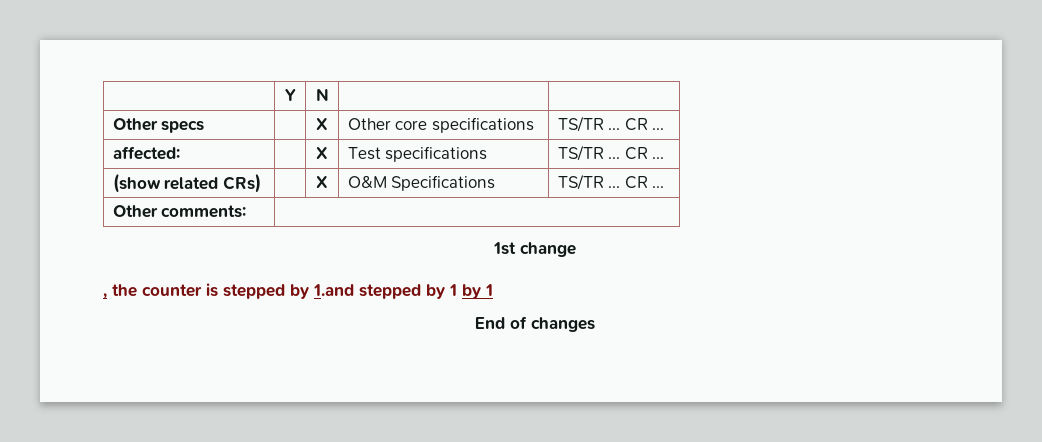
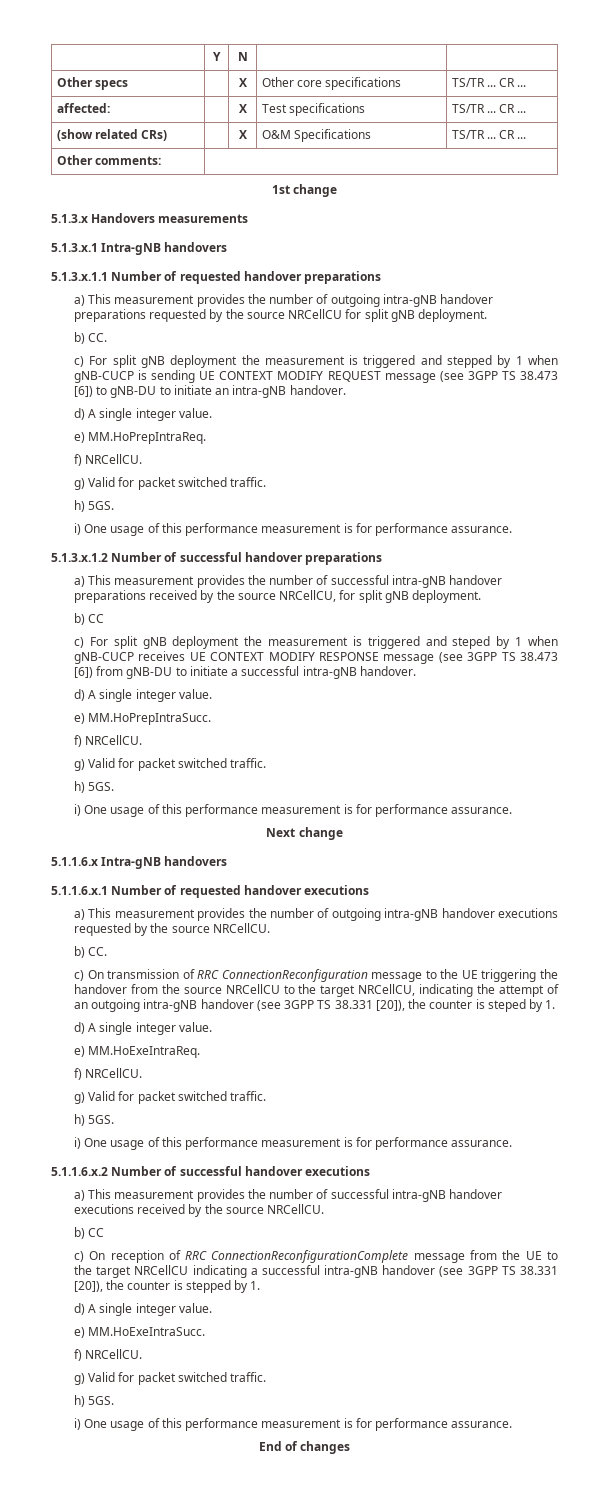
[103,293,107,299] , -> [51,213,249,223] [51,242,228,255] [51,271,382,284] [73,294,494,307] [73,309,488,322] [73,332,108,344] [73,355,559,368] [73,370,558,383] [73,385,346,398] [73,408,212,421] [73,432,207,444] [73,454,143,466] [73,477,267,490] [73,500,115,512] [73,523,513,536] [51,552,383,565] [73,575,503,588] [73,590,482,603] [73,613,105,625] [73,636,558,649] [73,651,558,664] [73,666,416,679] [73,689,212,702] [73,713,212,725] [73,735,143,747] [73,758,267,771] [73,781,115,793] [73,804,513,817] [266,827,343,840] [51,856,228,869] [51,885,370,898] [73,908,558,921] [73,923,270,936] [73,946,108,958] [73,969,558,982] [73,984,560,997] [73,999,556,1012] [73,1022,212,1035] [73,1046,201,1058] [73,1068,143,1080] [73,1091,267,1104] [73,1114,115,1126] [73,1137,513,1150] [51,1166,371,1176] [73,1189,503,1202] [73,1204,325,1217] [73,1227,105,1239] [73,1250,558,1263] [73,1265,558,1278] [73,1281,103,1292] 5.1.3.x Handovers measurements // 5.1.3.x.1 Intra-gNB handovers // 5.1.3.x.1.1 Number of requested handover preparations // a) This measurement provides the number of outgoing intra-gNB handover preparations requested by the source NRCellCU for split gNB deployment. // b) CC. // c) For split gNB deployment the measurement is triggered and stepped by 1 when gNB-CUCP is sending UE CONTEXT MODIFY REQUEST message (see 3GPP TS 38.473 [6]) to gNB-DU to initiate an intra-gNB handover. // d) A single integer value. // e) MM.HoPrepIntraReq. // f) NRCellCU. // g) Valid for packet switched traffic. // h) 5GS. // i) One usage of this performance measurement is for performance assurance. // 5.1.3.x.1.2 Number of successful handover preparations // a) This measurement provides the number of successful intra-gNB handover preparations received by the source NRCellCU, for split gNB deployment. // b) CC // c) For split gNB deployment the measurement is triggered and steped by 1 when gNB-CUCP receives UE CONTEXT MODIFY RESPONSE message (see 3GPP TS 38.473 [6]) from gNB-DU to initiate a successful intra-gNB handover. // d) A single integer value. // e) MM.HoPrepIntraSucc. // f) NRCellCU. // g) Valid for packet switched traffic. // h) 5GS. // i) One usage of this performance measurement is for performance assurance. // Next change // 5.1.1.6.x Intra-gNB handovers // 5.1.1.6.x.1 Number of requested handover executions // a) This measurement provides the number of outgoing intra-gNB handover executions requested by the source NRCellCU. // b) CC. // c) On transmission of RRC ConnectionReconfiguration message to the UE triggering the handover from the source NRCellCU to the target NRCellCU, indicating the attempt of an outgoing intra-gNB handover (see 3GPP TS 38.331 [20]), the counter is steped by 1. // d) A single integer value. // e) MM.HoExeIntraReq. // f) NRCellCU. // g) Valid for packet switched traffic. // h) 5GS. // i) One usage of this performance measurement is for performance assurance. // 5.1.1.6.x.2 Number of successful handover executions // a) This measurement provides the number of successful intra-gNB handover executions received by the source NRCellCU. // b) CC // c) On reception of RRC ConnectionReconfigurationComplete message from the UE to the target NRCellCU indicating a successful intra-gNB handover (see 3GPP TS 38.331 [20]),
[313,284,493,299] 1.and stepped by 1 by 1 -> [250,1281,261,1290] [73,1303,212,1316] [73,1327,206,1338] [73,1349,143,1361] [73,1372,267,1385] [73,1395,115,1407] [73,1418,513,1431] 1. // d) A single integer value. // e) MM.HoExeIntraSucc. // f) NRCellCU. // g) Valid for packet switched traffic. // h) 5GS. // i) One usage of this performance measurement is for performance assurance.

